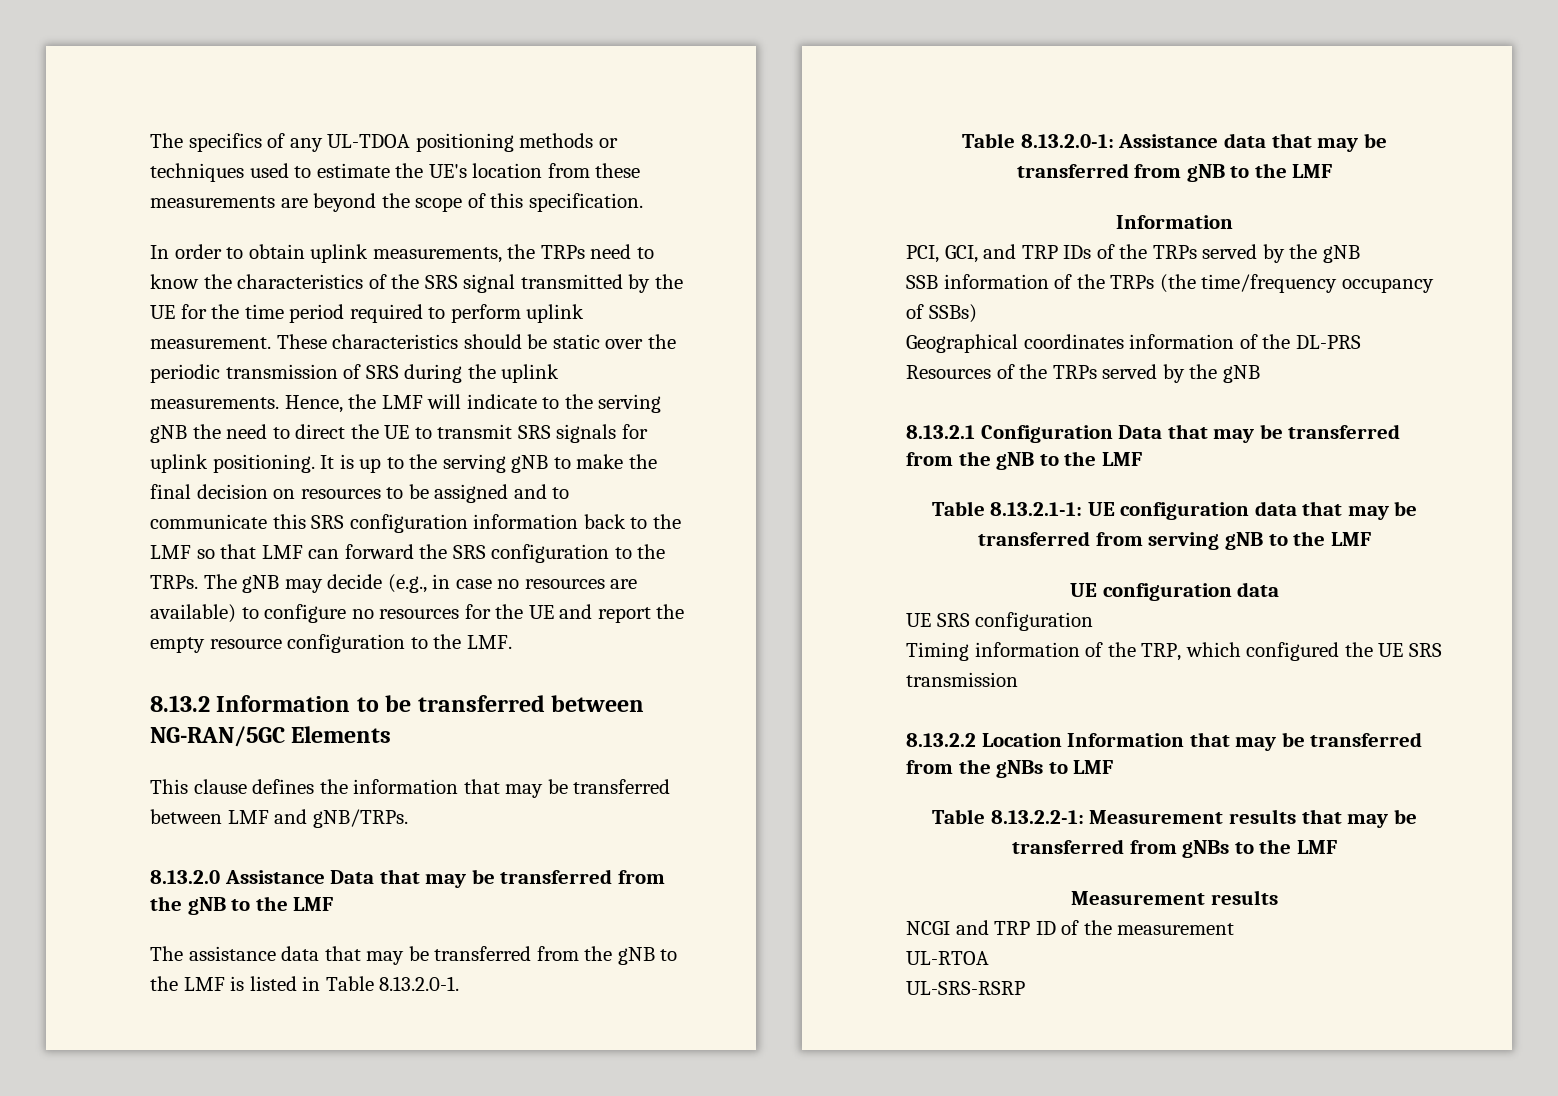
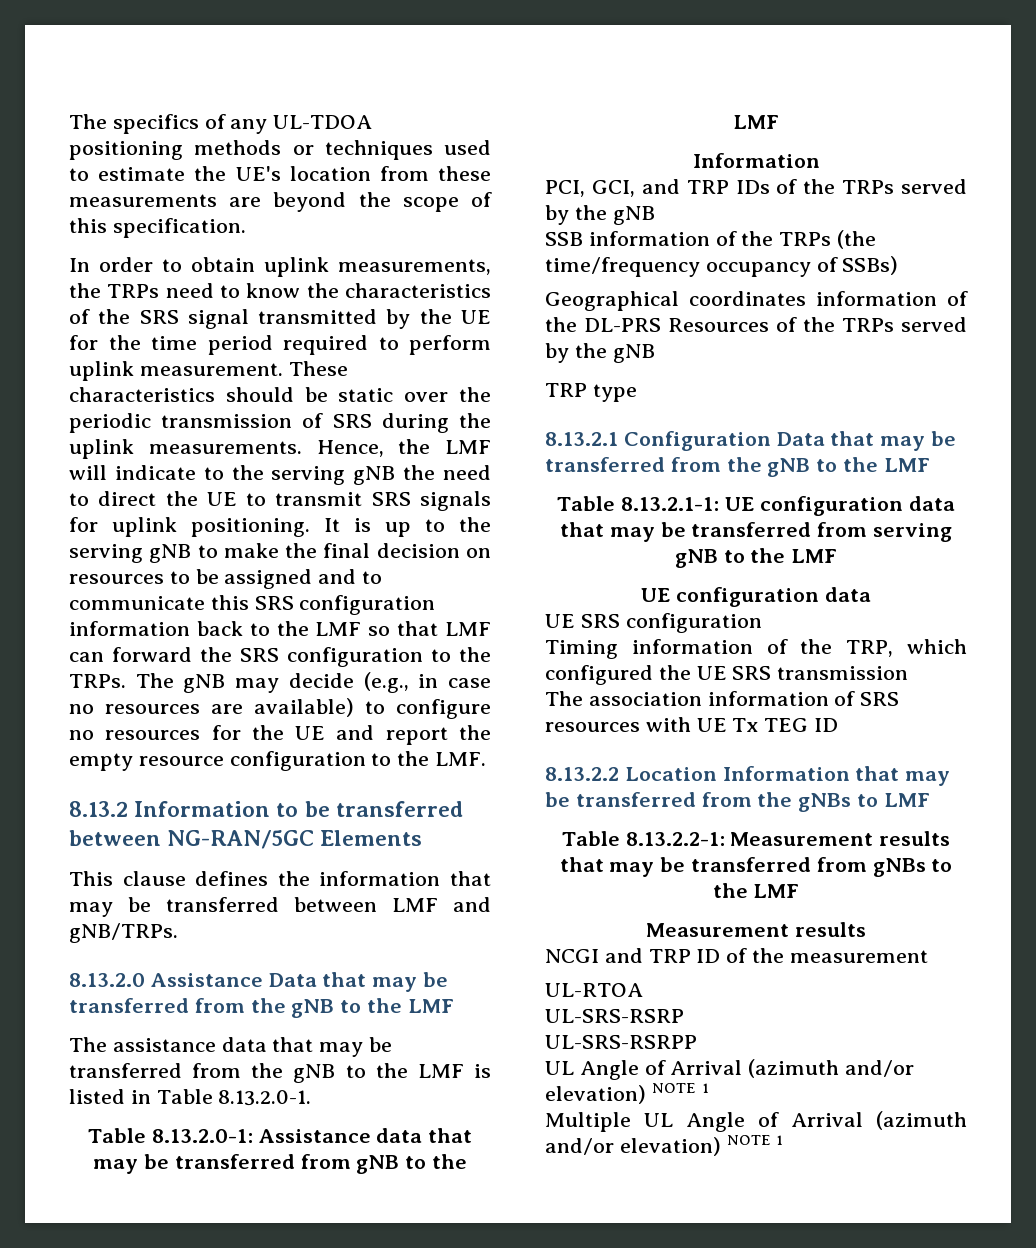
(1260, 374) none -> [545,383,637,402] // TRP type
(1018, 679) none -> [545,691,900,706] [545,717,839,732] // The association information of SRS resources with UE Tx TEG ID
(1025, 988) none -> [545,1035,697,1049] [545,1059,915,1080] [545,1083,709,1104] [545,1111,967,1132] [545,1135,784,1156] // UL-SRS-RSRPP // UL Angle of Arrival (azimuth and/or elevation) NOTE 1 // Multiple UL Angle of Arrival (azimuth and/or elevation) NOTE 1

